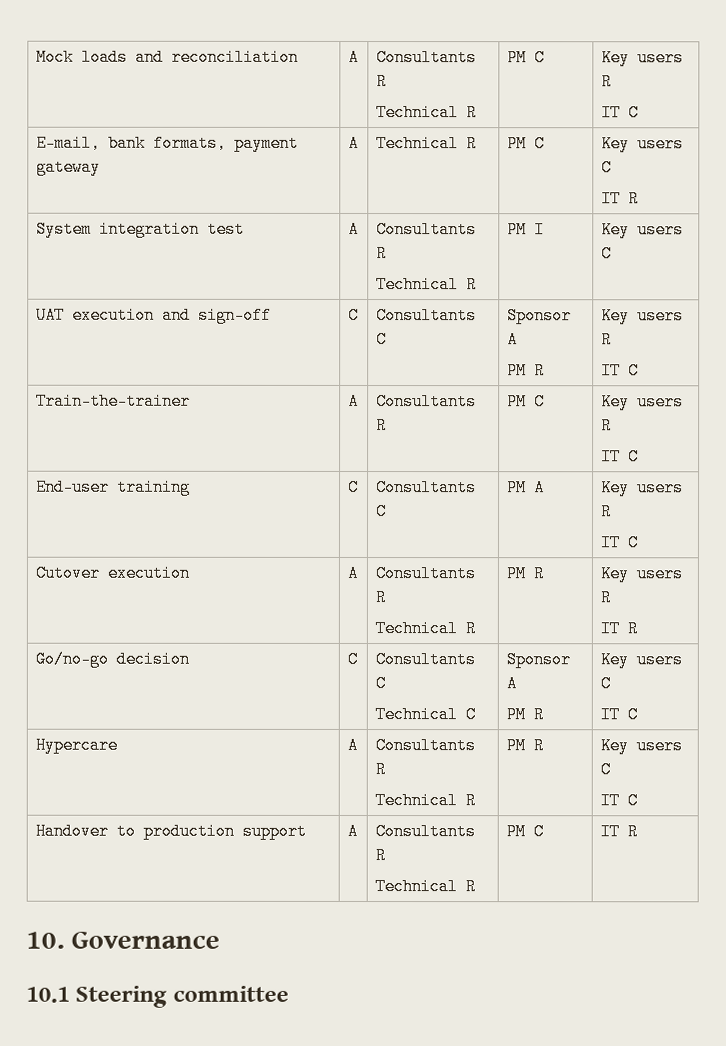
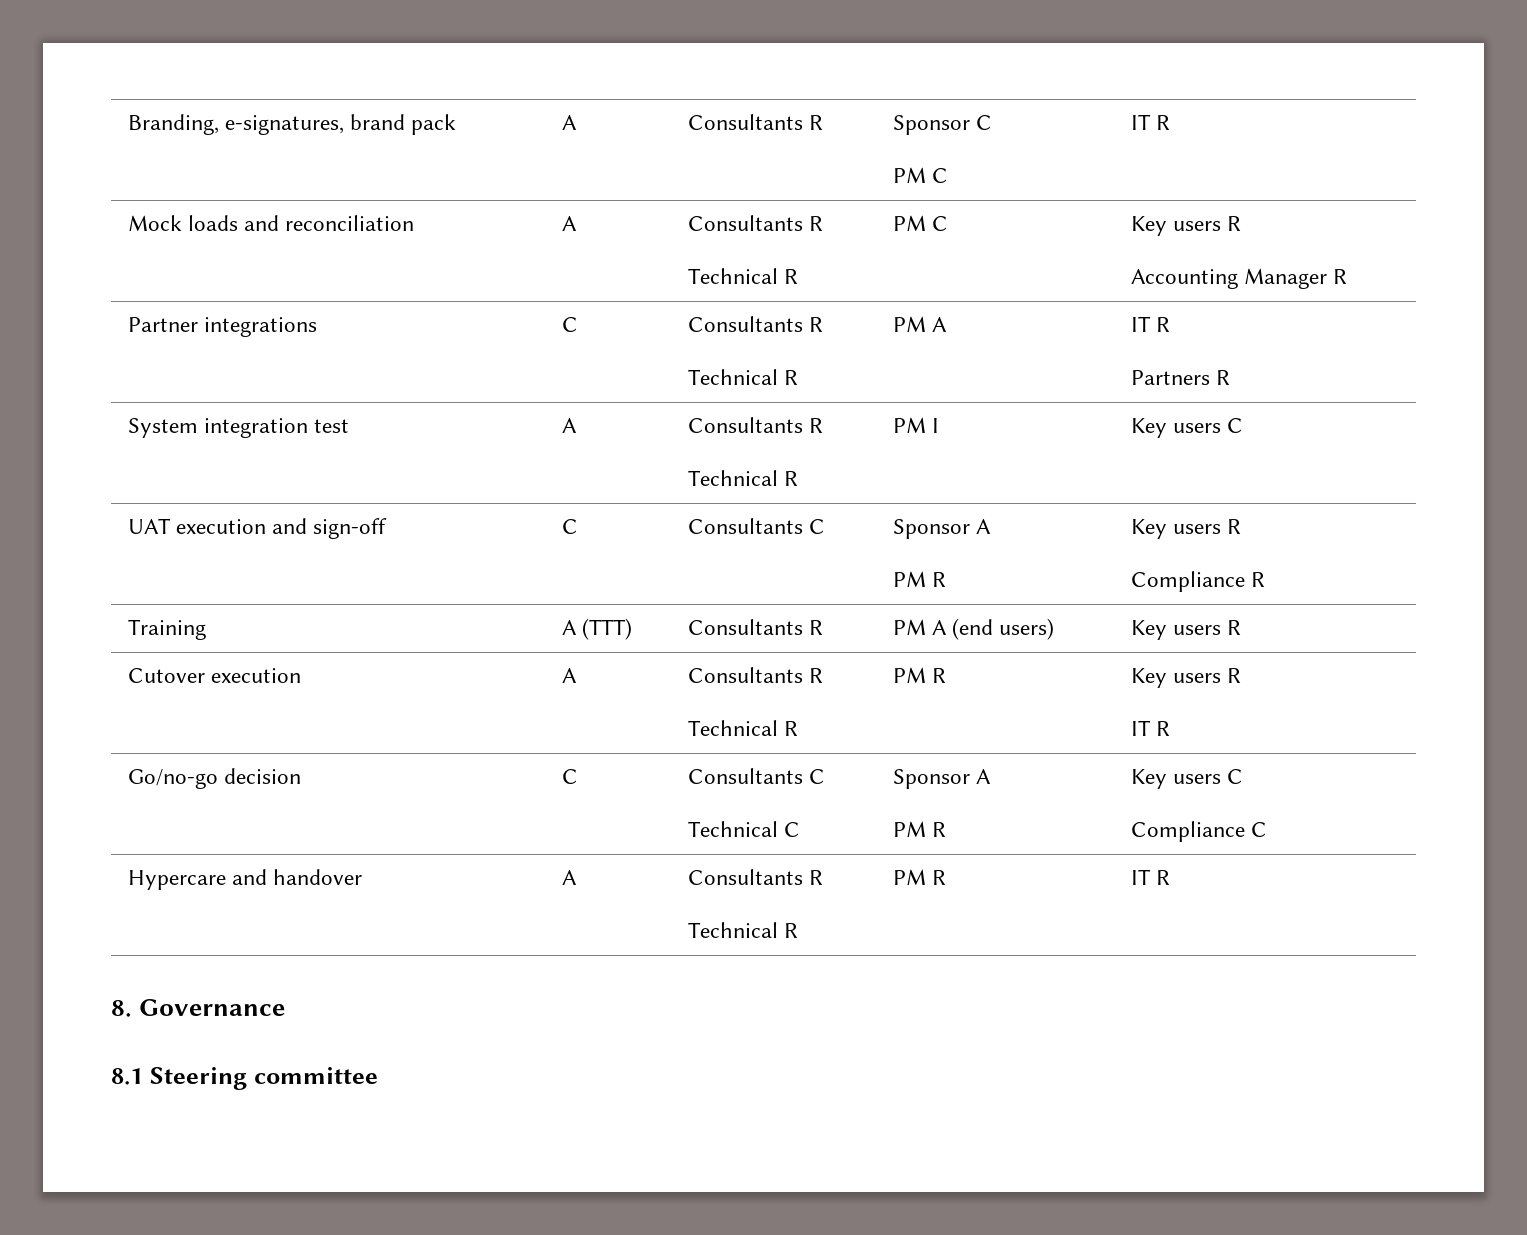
(35, 57) none -> [127,114,457,135] [561,115,577,130] [687,114,824,130] [892,115,993,135] [892,167,949,183] [1130,114,1171,130] Branding, e-signatures, brand pack | A | Consultants R | Sponsor C // PM C | IT R //
[600,104,639,122] [35,134,299,152] [35,158,101,176] [347,134,359,152] [375,135,477,153] [506,135,545,153] [600,135,684,153] [600,159,612,177] [600,190,621,208] IT C // E-mail, bank formats, payment gateway | A | Technical R | PM C | Key users C // IT -> [1130,268,1348,289] [127,317,318,337] [561,317,578,332] [687,316,824,332] [687,369,799,385] [892,316,948,332] [1130,316,1171,332] [1130,370,1210,385] Accounting Manager R // Partner integrations | C | Consultants R // Technical R | PM A | IT R // Partners
[600,362,639,380] [35,392,191,410] [347,392,359,410] IT C // Train-the-trainer | A -> [1130,571,1266,592] [127,619,206,640] [561,618,633,640] Compliance R // Training | A (TTT)
[533,393,545,411] [600,393,684,411] [600,417,612,435] [600,448,639,466] [35,478,191,496] [347,478,359,496] [375,479,477,497] [375,503,387,521] [506,479,545,497] [600,479,684,497] [600,503,612,521] [599,534,638,552] C | Key users R // IT C // End-user training | C | Consultants C | PM A | Key users R // IT C -> [932,618,1055,640] [1130,620,1242,640] A (end users) | Key users R
[599,706,620,724] IT -> [1130,821,1245,842] Compliance
[346,736,358,754] [374,737,476,755] [374,761,386,779] [374,792,476,810] [505,737,544,755] [599,737,683,755] [599,761,611,779] [599,792,638,810] [34,822,307,840] [346,822,358,840] [374,823,476,841] [374,847,386,865] [374,878,476,896] [505,823,544,841] [599,823,638,841] [26,931,65,949] | A | Consultants R // Technical R | PM R | Key users C // IT C // Handover to production support | A | Consultants R // Technical R | PM C | IT R // 10. -> [232,869,363,885] [561,870,577,885] [687,869,824,885] [687,922,799,938] [892,869,947,885] [1130,869,1171,885] [111,1000,132,1017] and handover | A | Consultants R // Technical R | PM R | IT R // 8.
[26,986,70,1003] 10.1 -> [111,1068,143,1085] 8.1

